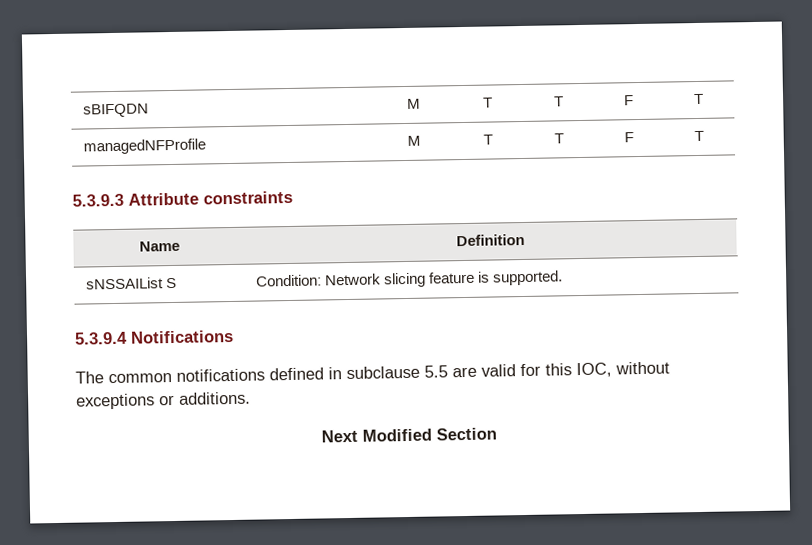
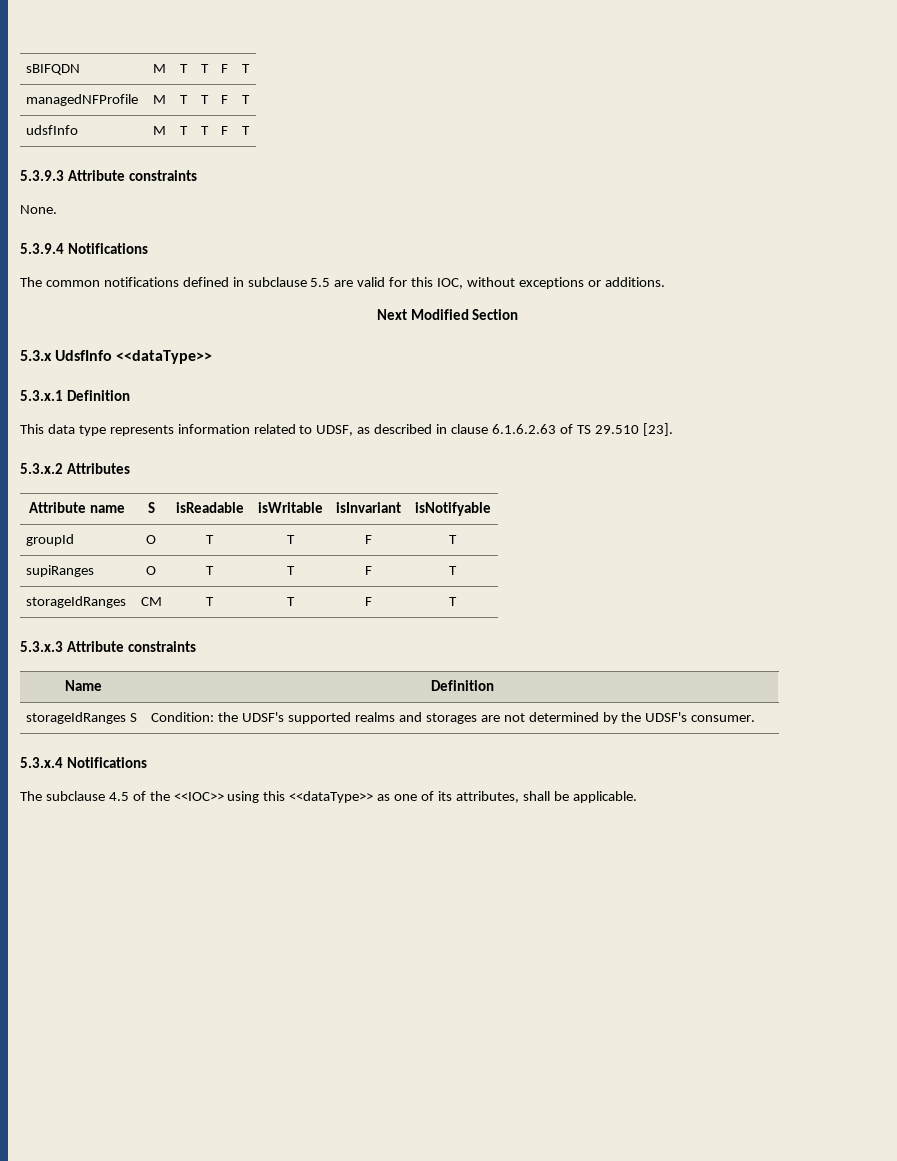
[72,190,293,207] [138,240,180,252] [456,233,525,247] [86,277,178,290] [256,270,564,288] // 5.3.9.3 Attribute constraints // Name | Definition // sNSSAIList S | Condition: Network slicing feature is supported. -> [26,125,79,135] [152,126,166,135] [179,126,188,135] [200,126,209,135] [221,126,228,135] [241,126,250,135] [20,170,197,181] [20,205,57,214] // udsfInfo | M | T | T | F | T // 5.3.9.3 Attribute constraints // None.
(497, 434) none -> [20,350,213,364] [20,390,130,401] [20,423,673,436] [20,463,130,474] [29,502,125,513] [147,502,155,513] [175,502,244,513] [257,502,323,513] [336,502,401,513] [414,502,491,516] [26,534,75,546] [146,535,156,544] [206,535,214,544] [286,535,295,544] [365,535,372,544] [449,535,457,544] [26,565,95,577] [146,566,156,575] [206,566,214,575] [286,566,295,575] [365,566,372,575] [449,566,457,575] [26,596,127,608] [140,597,162,606] [206,597,214,606] [286,597,295,606] [365,597,372,606] [449,597,457,606] [20,641,196,652] [64,680,102,691] [430,680,494,691] [26,712,138,724] [151,712,756,724] [20,757,147,768] [20,791,637,803] // 5.3.x UdsfInfo <<dataType>> // 5.3.x.1 Definition // This data type represents information related to UDSF, as described in clause 6.1.6.2.63 of TS 29.510 [23]. // 5.3.x.2 Attributes // Attribute name | S | isReadable | isWritable | isInvariant | isNotifyable // groupId | O | T | T | F | T // supiRanges | O | T | T | F | T // storageIdRanges | CM | T | T | F | T // 5.3.x.3 Attribute constraints // Name | Definition // storageIdRanges S | Condition: the UDSF's supported realms and storages are not determined by the UDSF's consumer. // 5.3.x.4 Notifications // The subclause 4.5 of the <<IOC>> using this <<dataType>> as one of its attributes, shall be applicable.

